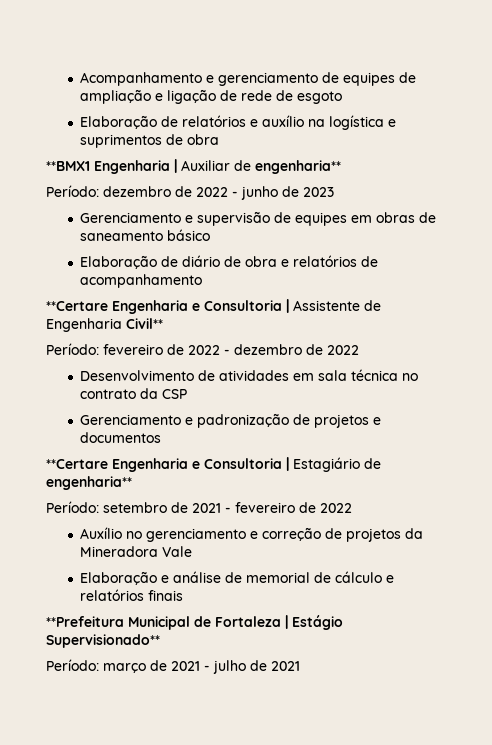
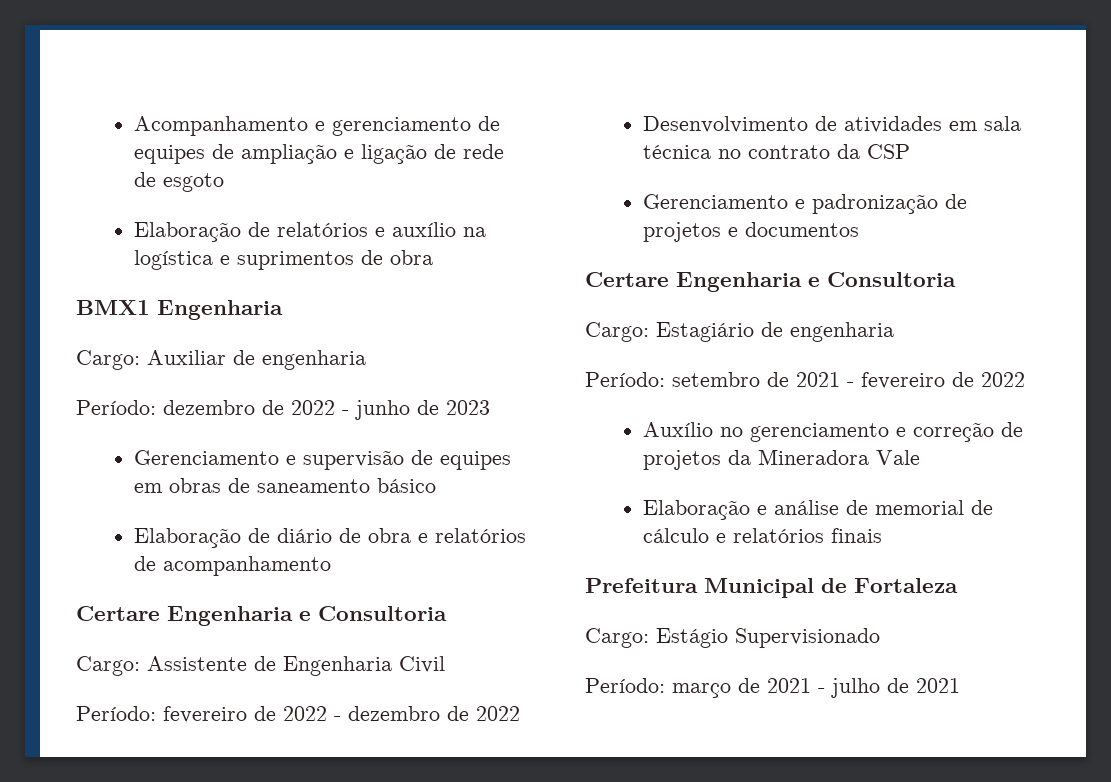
[46,159,177,174] **BMX1 Engenharia | -> [76,300,283,320] [76,350,140,370] BMX1 Engenharia // Cargo:
[255,160,341,174] engenharia** -> [262,350,366,370] engenharia
[46,299,289,314] **Certare Engenharia e Consultoria | -> [76,606,447,626] [76,656,140,676] Certare Engenharia e Consultoria // Cargo:
[126,318,163,329] Civil** -> [399,656,445,673] Civil
[46,457,289,472] **Certare Engenharia e Consultoria | -> [585,272,956,292] [585,322,649,342] Certare Engenharia e Consultoria // Cargo:
[46,476,132,490] engenharia** -> [790,322,894,342] engenharia
[46,616,124,627] **Prefeitura -> [585,578,698,593] Prefeitura
[285,615,343,630] [46,634,160,648] | Estágio Supervisionado** -> [585,628,880,648] // Cargo: Estágio Supervisionado

